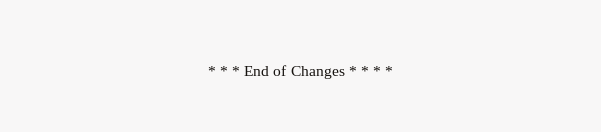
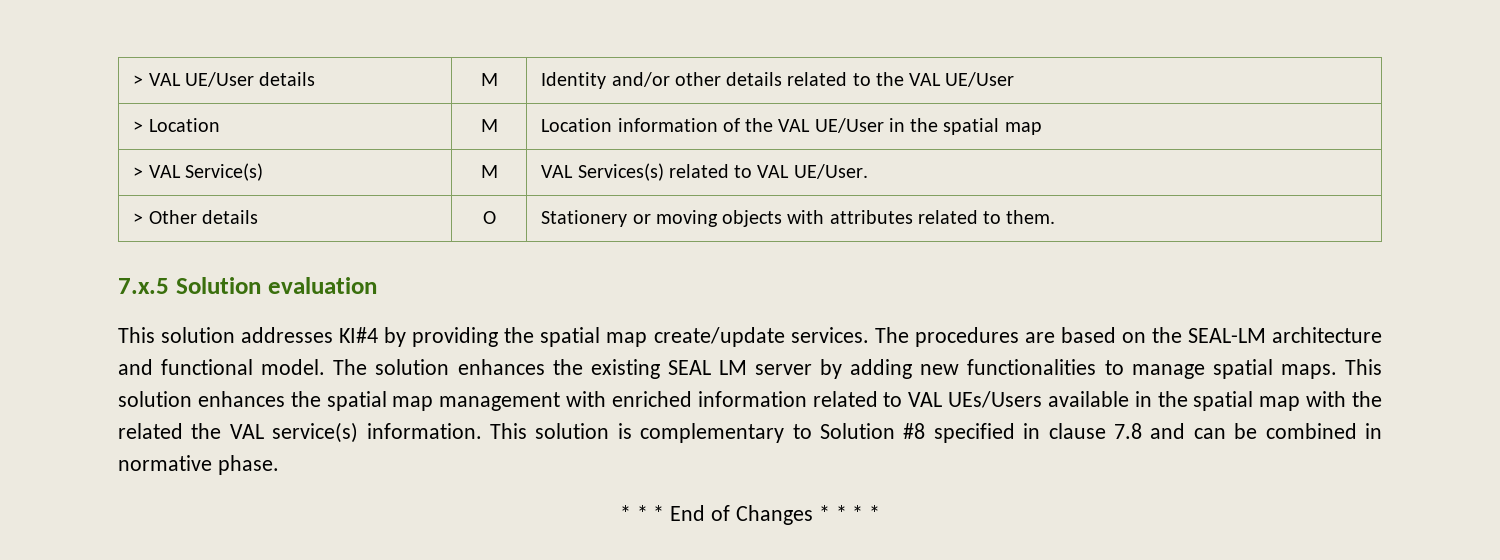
(207, 71) none -> [133,72,316,87] [480,73,498,86] [541,72,1015,89] [133,118,220,132] [480,119,498,132] [541,118,1042,135] [133,163,263,181] [480,165,498,178] [541,163,868,181] [133,210,258,224] [482,211,496,224] [541,210,1056,227] [118,277,377,294] [118,327,1382,347] [118,359,1382,379] [118,391,1383,411] [118,422,1383,443] [118,455,279,475] > VAL UE/User details | M | Identity and/or other details related to the VAL UE/User // > Location | M | Location information of the VAL UE/User in the spatial map // > VAL Service(s) | M | VAL Services(s) related to VAL UE/User. // > Other details | O | Stationery or moving objects with attributes related to them. // 7.x.5 Solution evaluation // This solution addresses KI#4 by providing the spatial map create/update services. The procedures are based on the SEAL-LM architecture and functional model. The solution enhances the existing SEAL LM server by adding new functionalities to manage spatial maps. This solution enhances the spatial map management with enriched information related to VAL UEs/Users available in the spatial map with the related the VAL service(s) information. This solution is complementary to Solution #8 specified in clause 7.8 and can be combined in normative phase. //

